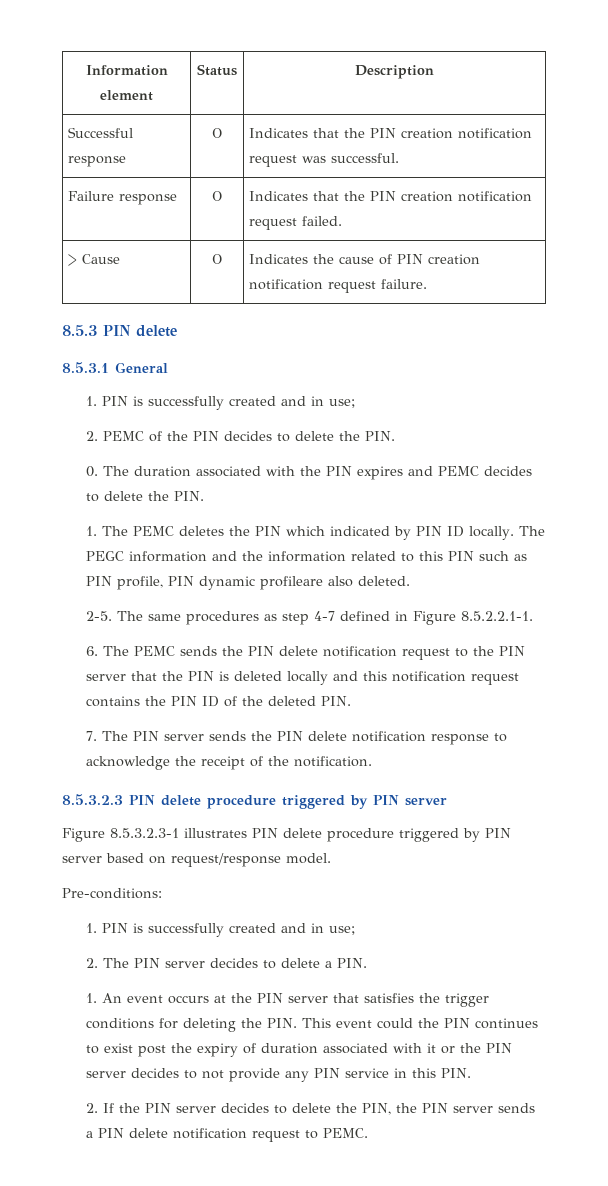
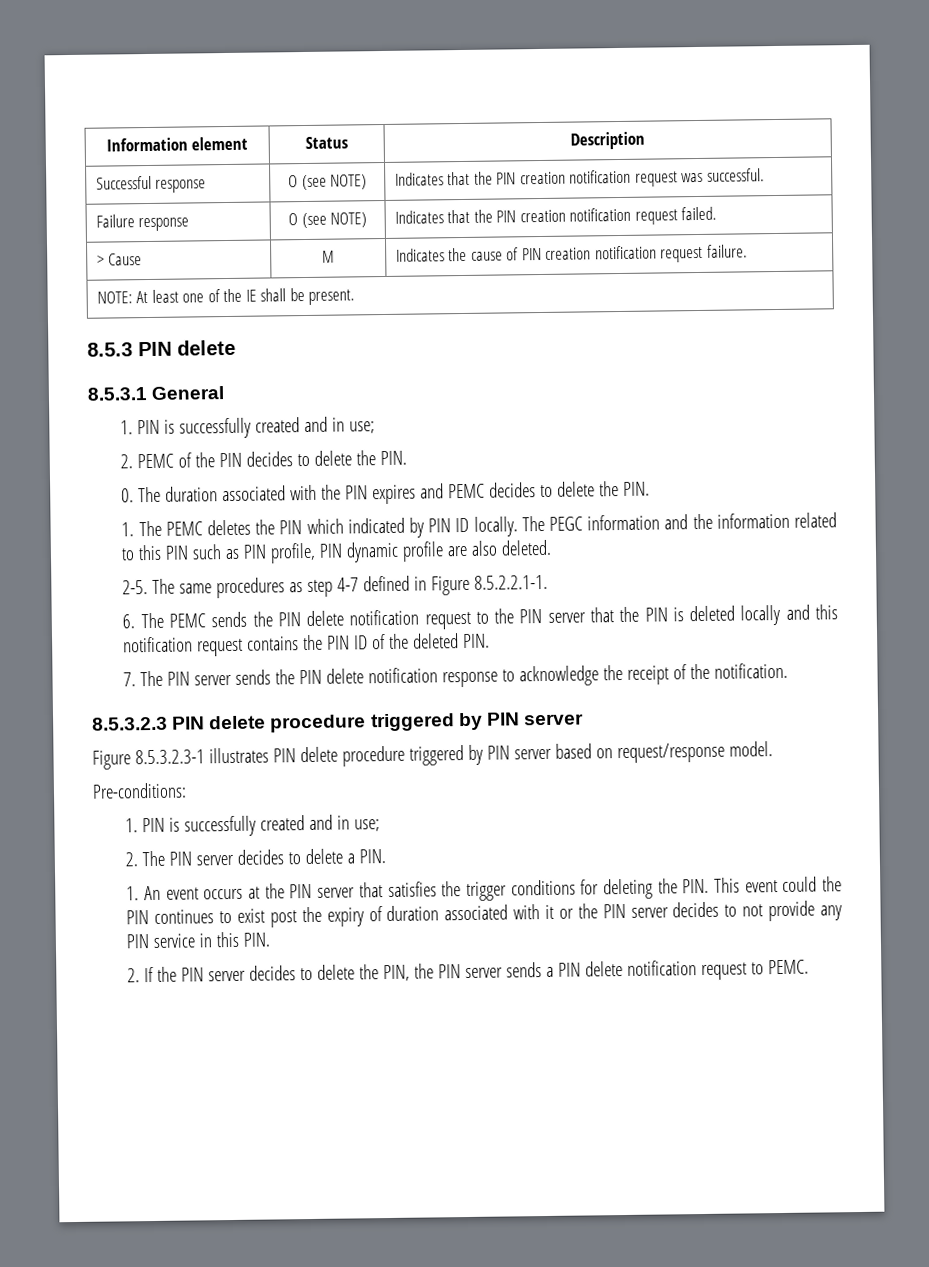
(222, 133) none -> [301,174,367,191] (see NOTE)
(222, 196) none -> [301,212,367,229] (see NOTE)
[212,254,222,264] O -> [322,250,335,263] M
(428, 284) none -> [96,288,356,305] // NOTE: At least one of the IE shall be present.
[259,576,323,590] profileare -> [402,541,469,562] profile are

